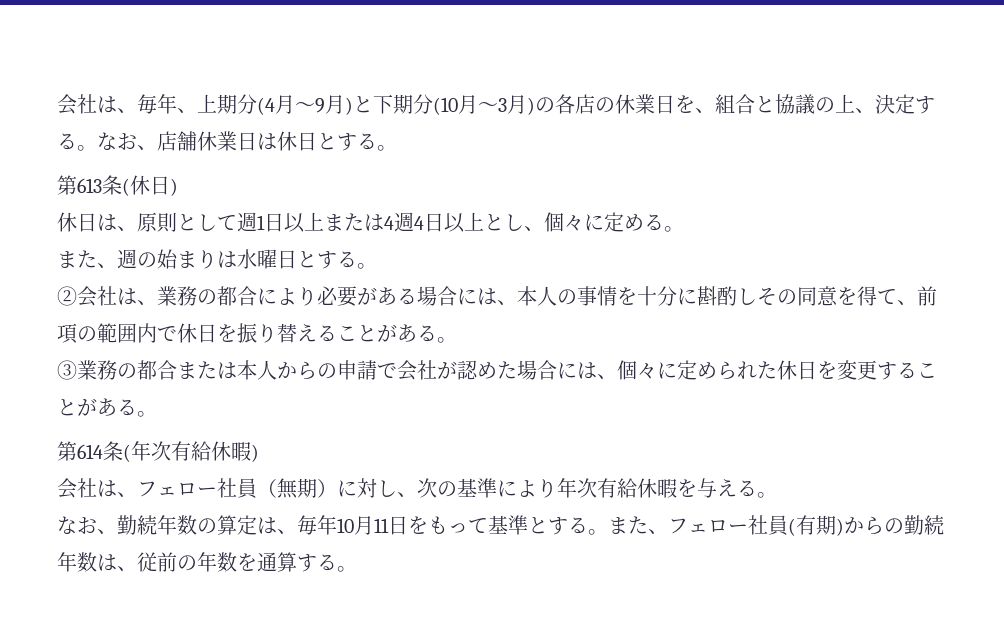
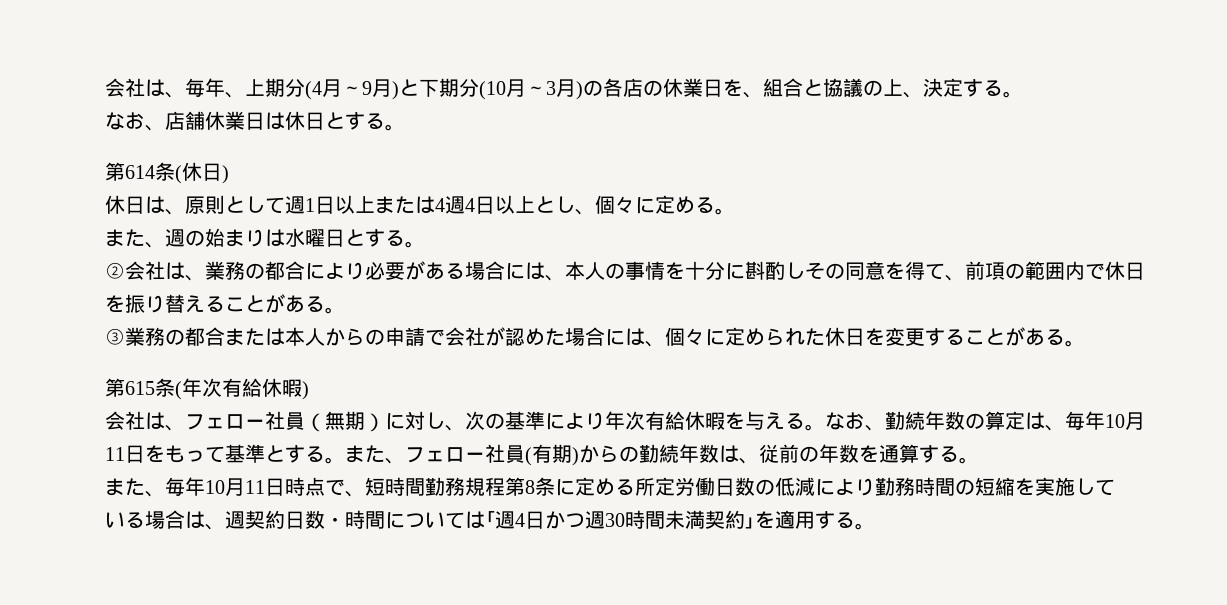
(97, 148) none -> (1023, 94) //
[77,178,102,193] 613 -> [125,165,155,179] 614
(217, 333) none -> (1145, 271) //
[77,444,103,459] 614 -> [125,381,155,395] 615
(777, 495) // -> (825, 427) none
(374, 525) none -> (1145, 421) //
(357, 569) none -> [105,477,1115,497] [105,510,875,530] // また、毎年10月11日時点で、短時間勤務規程第8条に定める所定労働日数の低減により勤務時間の短縮を実施して // いる場合は、週契約日数・時間については｢週4日かつ週30時間未満契約｣を適用する。

